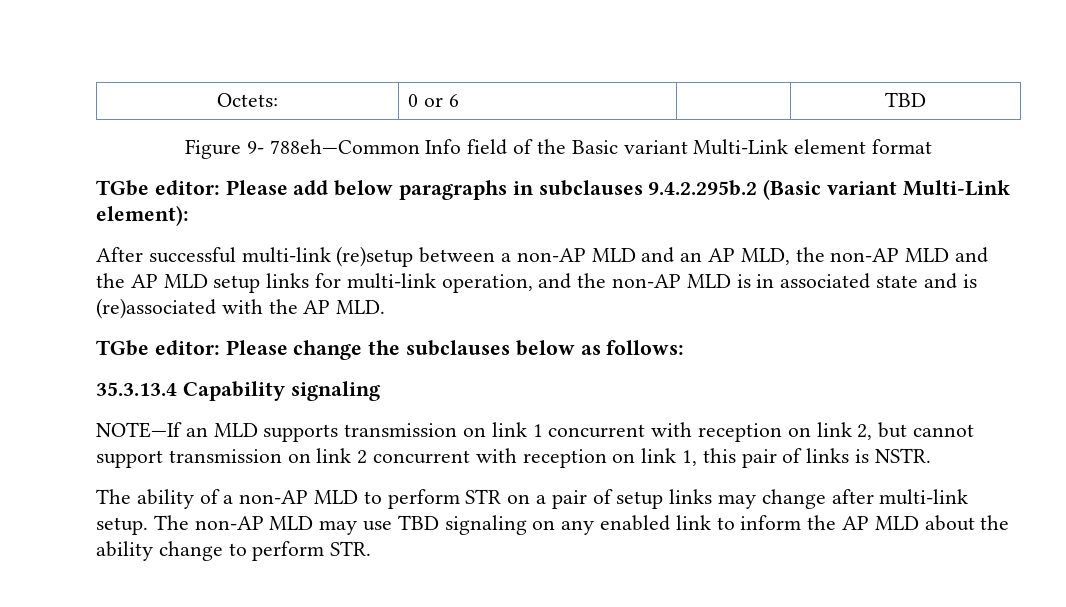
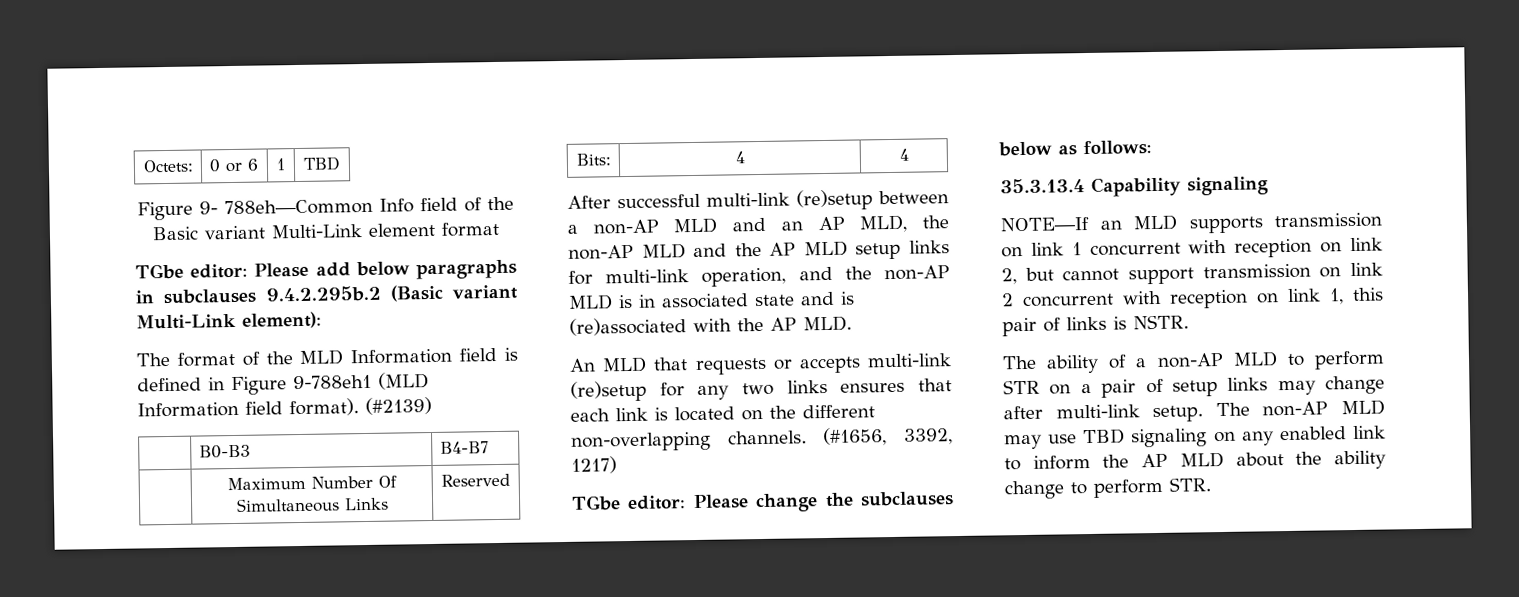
(459, 100) none -> [276,158,285,171] 1
(189, 215) none -> [136,347,518,367] [137,372,429,396] [137,396,432,418] [198,444,251,459] [439,441,489,454] [227,475,397,491] [235,497,389,513] [441,473,510,487] [575,153,611,166] [734,151,745,164] [898,148,909,161] // The format of the MLD Information field is defined in Figure 9-788eh1 (MLD Information field format). (#2139) // | B0-B3 | B4-B7 // | Maximum Number Of Simultaneous Links | Reserved // Bits: | 4 | 4
(386, 307) none -> [569,353,952,375] [570,378,952,402] [570,404,875,422] [571,427,953,452] [571,456,617,474] // An MLD that requests or accepts multi-link (re)setup for any two links ensures that each link is located on the different non-overlapping channels. (#1656, 3392, 1217)

